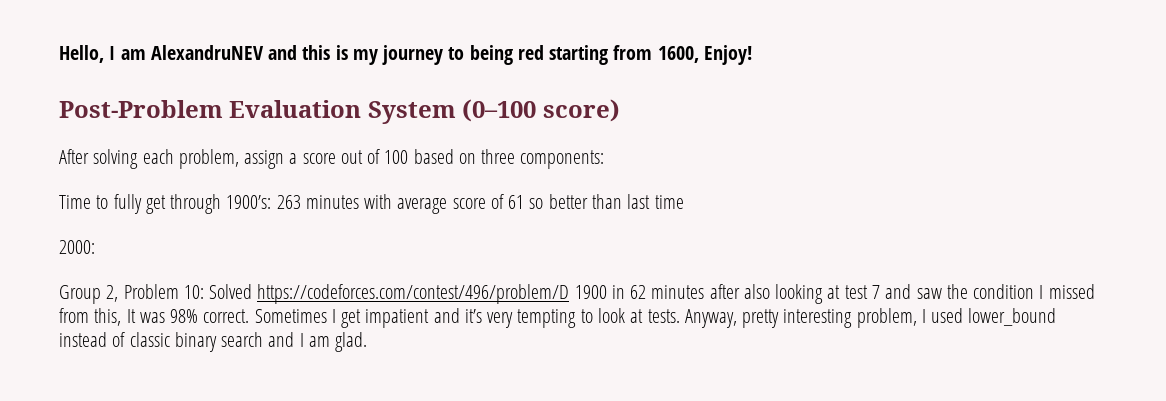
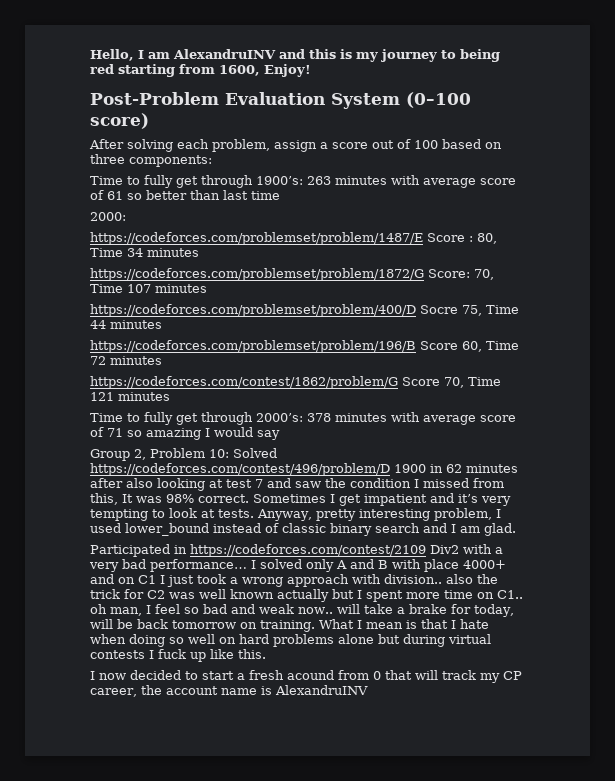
[150,45,264,60] AlexandruNEV -> [173,49,276,59] AlexandruINV
(95, 247) none -> [90,232,497,245] [90,248,199,257] [90,268,494,281] [90,284,207,293] [90,304,519,317] [90,320,162,329] [90,340,519,353] [90,356,162,365] [90,376,501,389] [90,392,170,401] [90,412,516,425] [90,427,280,440] // https://codeforces.com/problemset/problem/1487/E Score : 80, Time 34 minutes // https://codeforces.com/problemset/problem/1872/G Score: 70, Time 107 minutes // https://codeforces.com/problemset/problem/400/D Socre 75, Time 44 minutes // https://codeforces.com/problemset/problem/196/B Score 60, Time 72 minutes // https://codeforces.com/contest/1862/problem/G Score 70, Time 121 minutes // Time to fully get through 2000’s: 378 minutes with average score of 71 so amazing I would say
(368, 342) none -> [90,544,503,557] [89,559,506,572] [90,574,498,587] [90,589,523,602] [90,604,514,617] [90,619,489,632] [90,634,491,647] [90,649,266,662] [90,670,522,683] [90,685,368,697] // Participated in https://codeforces.com/contest/2109 Div2 with a very bad performance… I solved only A and B with place 4000+ and on C1 I just took a wrong approach with division.. also the trick for C2 was well known actually but I spent more time on C1.. oh man, I feel so bad and weak now.. will take a brake for today, will be back tomorrow on training. What I mean is that I hate when doing so well on hard problems alone but during virtual contests I fuck up like this. // I now decided to start a fresh acound from 0 that will track my CP career, the account name is AlexandruINV

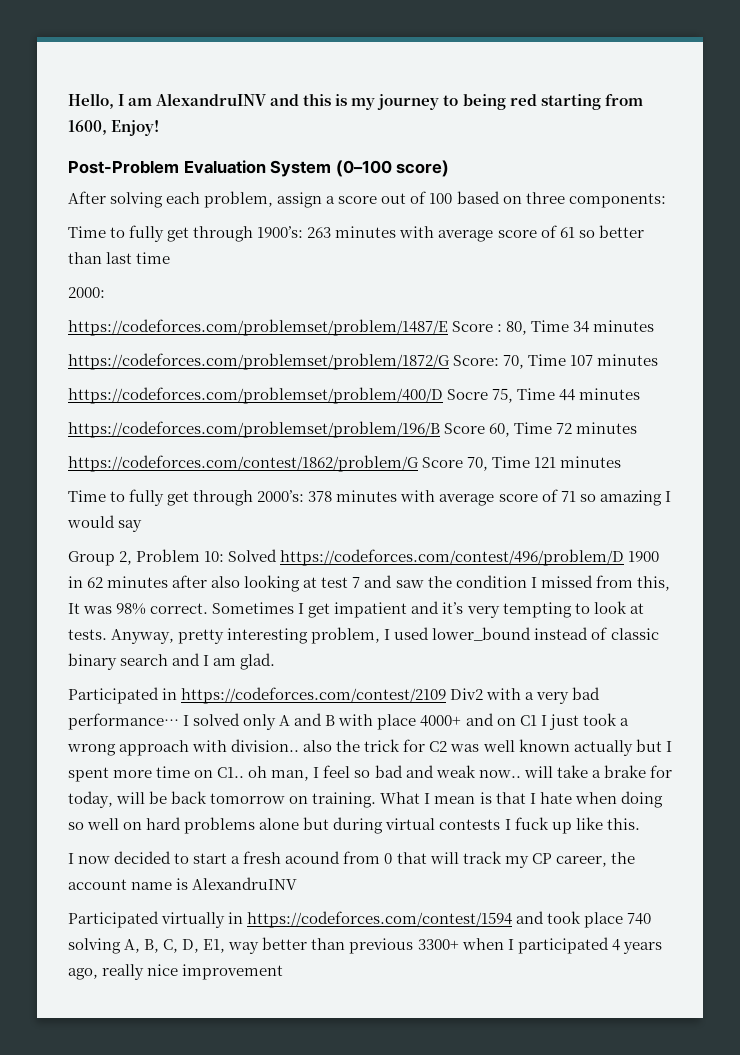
(368, 690) none -> [68,911,652,928] [68,937,662,954] [68,964,284,980] // Participated virtually in https://codeforces.com/contest/1594 and took place 740 solving A, B, C, D, E1, way better than previous 3300+ when I participated 4 years ago, really nice improvement

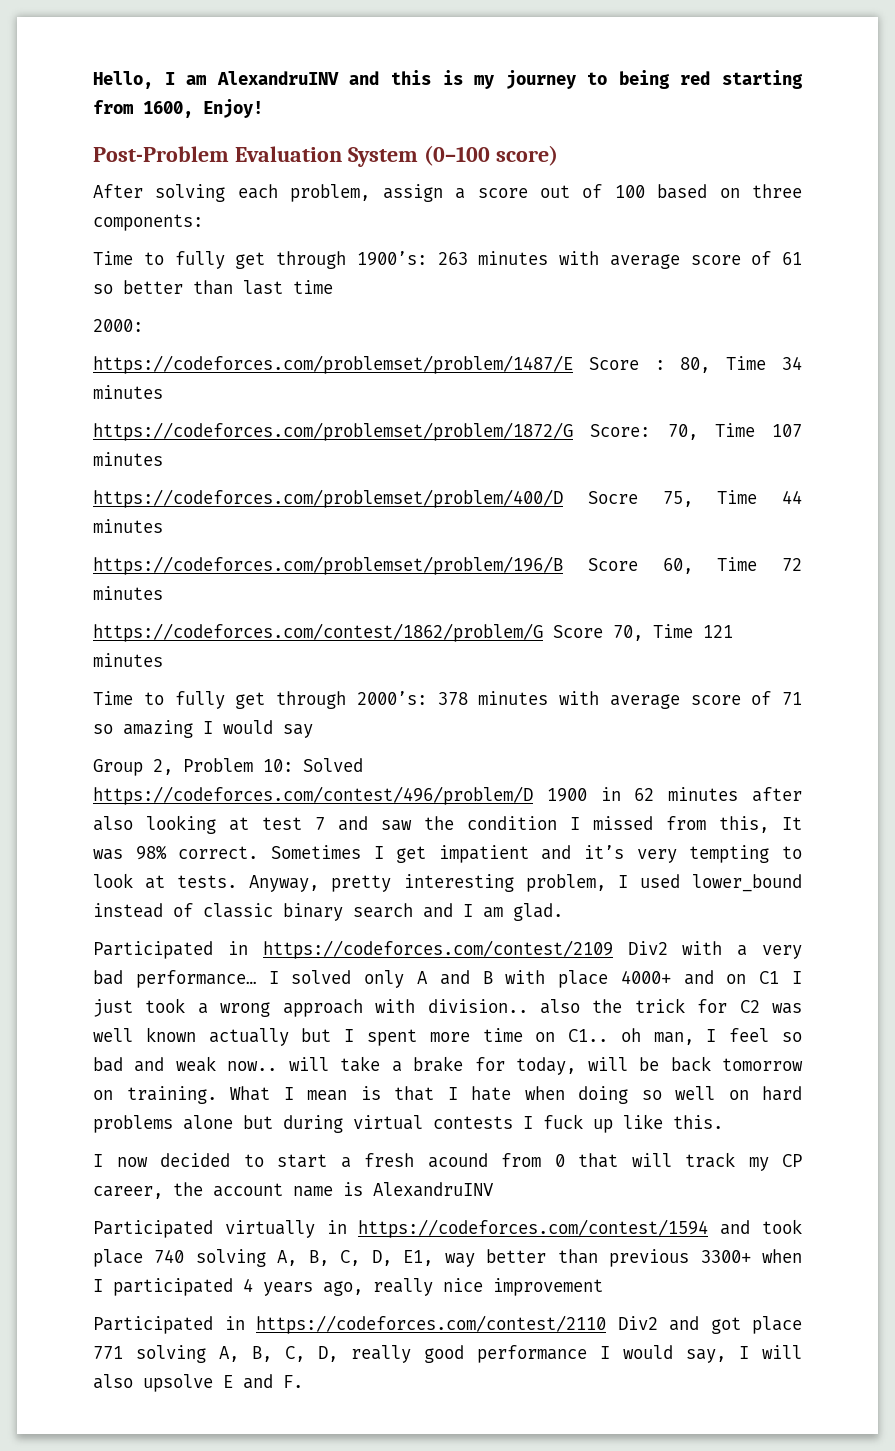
(284, 972) none -> [93,1315,802,1334] [93,1345,802,1363] [93,1374,303,1392] // Participated in https://codeforces.com/contest/2110 Div2 and got place 771 solving A, B, C, D, really good performance I would say, I will also upsolve E and F.

